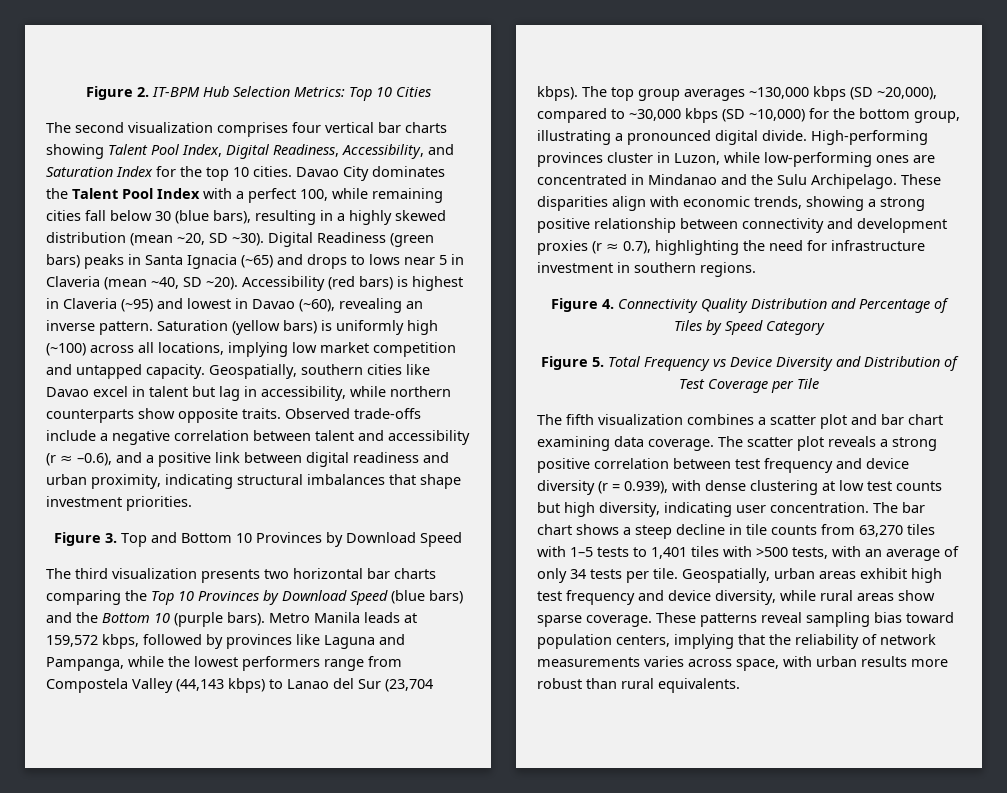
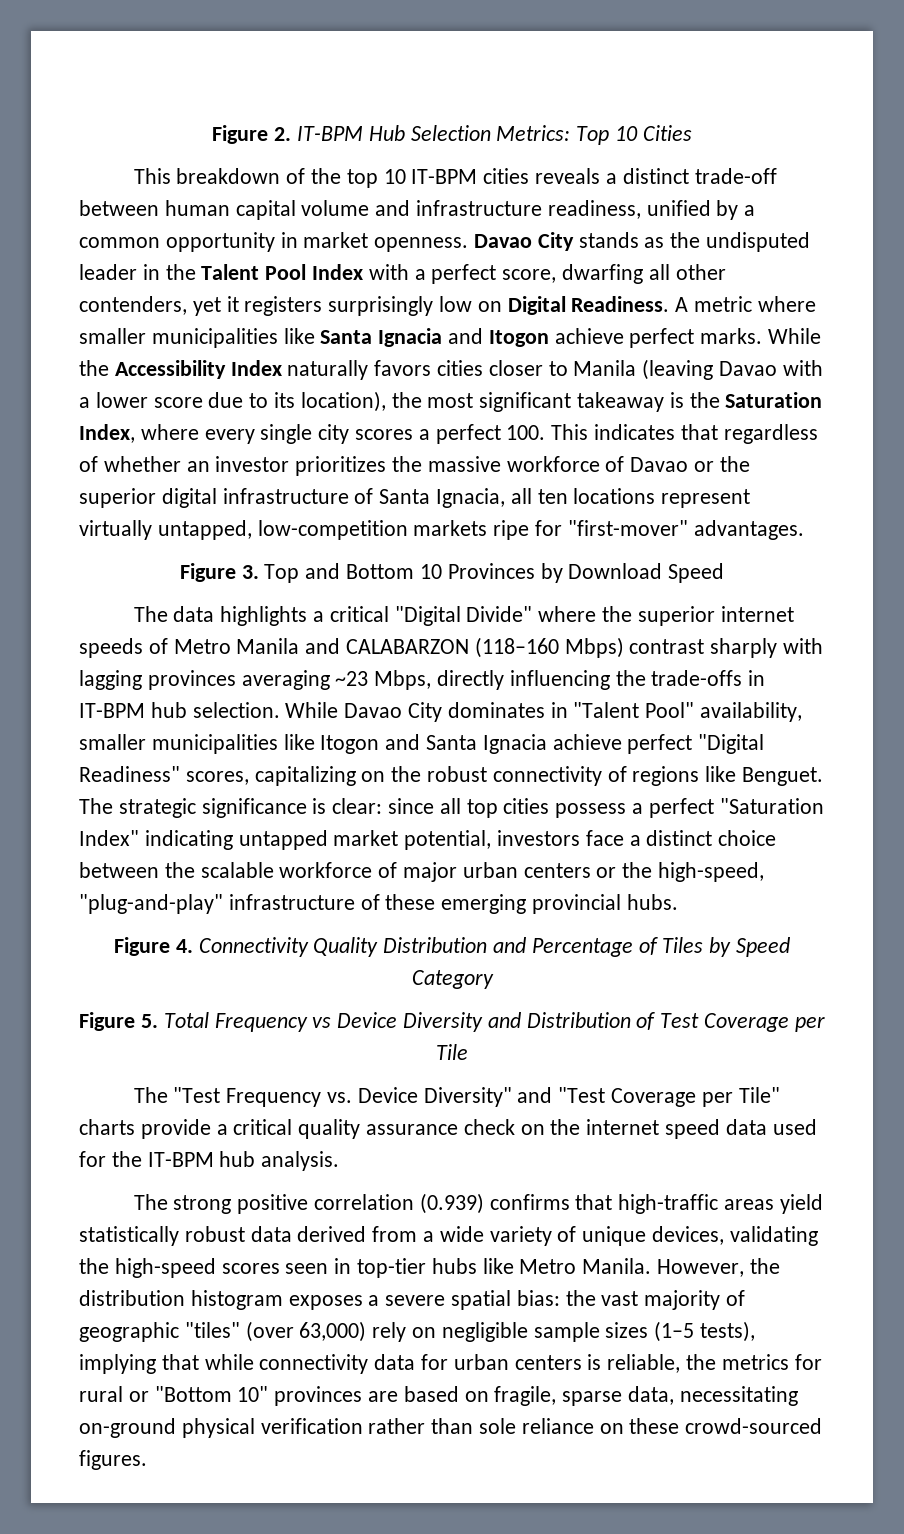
[46,122,447,137] [46,144,454,159] [46,166,445,181] The second visualization comprises four vertical bar charts showing Talent Pool Index, Digital Readiness, Accessibility, and Saturation Index for the top 10 cities. Davao City dominates -> [133,168,777,188] [79,200,756,220] [79,232,811,252] [79,264,160,280] This breakdown of the top 10 IT-BPM cities reveals a distinct trade-off between human capital volume and infrastructure readiness, unified by a common opportunity in market openness. Davao City stands as the undisputed leader in
[300,188,443,203] [46,210,446,225] [46,232,434,247] [46,254,464,269] [46,276,463,291] [46,298,423,313] [46,320,438,335] [46,342,456,357] [46,364,430,379] [46,386,451,401] [46,408,421,423] [46,430,470,445] [46,452,449,467] [46,474,461,489] [46,496,192,511] 100, while remaining cities fall below 30 (blue bars), resulting in a highly skewed distribution (mean ~20, SD ~30). Digital Readiness (green bars) peaks in Santa Ignacia (~65) and drops to lows near 5 in Claveria (mean ~40, SD ~20). Accessibility (red bars) is highest in Claveria (~95) and lowest in Davao (~60), revealing an inverse pattern. Saturation (yellow bars) is uniformly high (~100) across all locations, implying low market competition and untapped capacity. Geospatially, southern cities like Davao excel in talent but lag in accessibility, while northern counterparts show opposite traits. Observed trade-offs include a negative correlation between talent and accessibility (r ≈ –0.6), and a positive link between digital readiness and urban proximity, indicating structural imbalances that shape investment priorities. -> [502,264,726,284] [79,296,816,316] [79,328,822,348] [79,359,823,380] [79,391,823,412] [79,424,818,444] [79,456,750,476] [79,488,751,508] [79,520,804,540] score, dwarfing all other contenders, yet it registers surprisingly low on Digital Readiness. A metric where smaller municipalities like Santa Ignacia and Itogon achieve perfect marks. While the Accessibility Index naturally favors cities closer to Manila (leaving Davao with a lower score due to its location), the most significant takeaway is the Saturation Index, where every single city scores a perfect 100. This indicates that regardless of whether an investor prioritizes the massive workforce of Davao or the superior digital infrastructure of Santa Ignacia, all ten locations represent virtually untapped, low-competition markets ripe for "first-mover" advantages.
[75,568,436,583] [46,590,463,605] [46,612,417,627] [46,634,405,649] [46,656,402,671] [46,678,433,693] [537,86,937,101] [537,108,960,123] [537,130,928,145] [537,152,935,167] [537,174,941,189] [537,196,925,211] [537,218,947,233] [537,240,925,255] [537,262,756,277] third visualization presents two horizontal bar charts comparing the Top 10 Provinces by Download Speed (blue bars) and the Bottom 10 (purple bars). Metro Manila leads at 159,572 kbps, followed by provinces like Laguna and Pampanga, while the lowest performers range from Compostela Valley (44,143 kbps) to Lanao del Sur (23,704 kbps). The top group averages ~130,000 kbps (SD ~20,000), compared to ~30,000 kbps (SD ~10,000) for the bottom group, illustrating a pronounced digital divide. High-performing provinces cluster in Luzon, while low-performing ones are concentrated in Mindanao and the Sulu Archipelago. These disparities align with economic trends, showing a strong positive relationship between connectivity and development proxies (r ≈ 0.7), highlighting the need for infrastructure investment in southern regions. -> [173,606,794,626] [79,637,824,658] [79,670,766,690] [79,702,803,722] [79,734,765,754] [79,766,824,786] [79,798,824,818] [79,830,777,850] [79,862,765,882] [79,894,678,914] data highlights a critical "Digital Divide" where the superior internet speeds of Metro Manila and CALABARZON (118–160 Mbps) contrast sharply with lagging provinces averaging ~23 Mbps, directly influencing the trade-offs in IT-BPM hub selection. While Davao City dominates in "Talent Pool" availability, smaller municipalities like Itogon and Santa Ignacia achieve perfect "Digital Readiness" scores, capitalizing on the robust connectivity of regions like Benguet. The strategic significance is clear: since all top cities possess a perfect "Saturation Index" indicating untapped market potential, investors face a distinct choice between the scalable workforce of major urban centers or the high-speed, "plug-and-play" infrastructure of these emerging provincial hubs.
[566,414,943,429] [537,436,937,451] [537,458,909,473] [537,480,942,495] [537,502,925,517] [537,524,935,539] [537,546,959,561] [537,568,942,583] [537,590,935,605] [537,612,954,627] [537,634,936,649] [537,656,948,671] [537,678,740,693] fifth visualization combines a scatter plot and bar chart examining data coverage. The scatter plot reveals a strong positive correlation between test frequency and device diversity (r = 0.939), with dense clustering at low test counts but high diversity, indicating user concentration. The bar chart shows a steep decline in tile counts from 63,270 tiles with 1–5 tests to 1,401 tiles with >500 tests, with an average of only 34 tests per tile. Geospatially, urban areas exhibit high test frequency and device diversity, while rural areas show sparse coverage. These patterns reveal sampling bias toward population centers, implying that the reliability of network measurements varies across space, with urban results more robust than rural equivalents. -> [173,1087,780,1107] [79,1119,817,1139] [79,1151,340,1171] [133,1193,823,1214] [79,1226,818,1246] [79,1258,780,1278] [79,1290,746,1310] [79,1321,756,1342] [79,1354,822,1374] [79,1386,798,1406] [79,1418,823,1438] [79,1450,147,1470] "Test Frequency vs. Device Diversity" and "Test Coverage per Tile" charts provide a critical quality assurance check on the internet speed data used for the IT-BPM hub analysis. // The strong positive correlation (0.939) confirms that high-traffic areas yield statistically robust data derived from a wide variety of unique devices, validating the high-speed scores seen in top-tier hubs like Metro Manila. However, the distribution histogram exposes a severe spatial bias: the vast majority of geographic "tiles" (over 63,000) rely on negligible sample sizes (1–5 tests), implying that while connectivity data for urban centers is reliable, the metrics for rural or "Bottom 10" provinces are based on fragile, sparse data, necessitating on-ground physical verification rather than sole reliance on these crowd-sourced figures.

